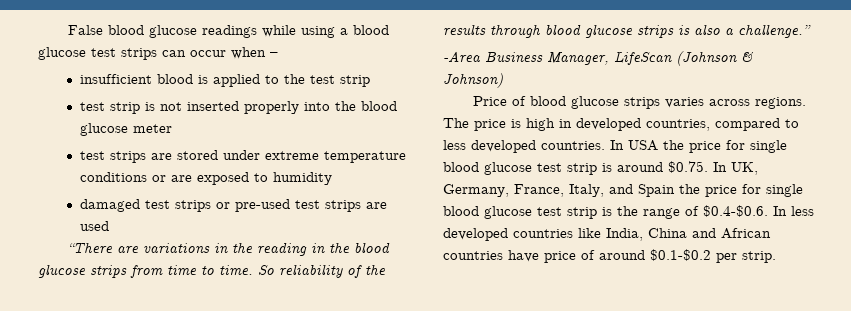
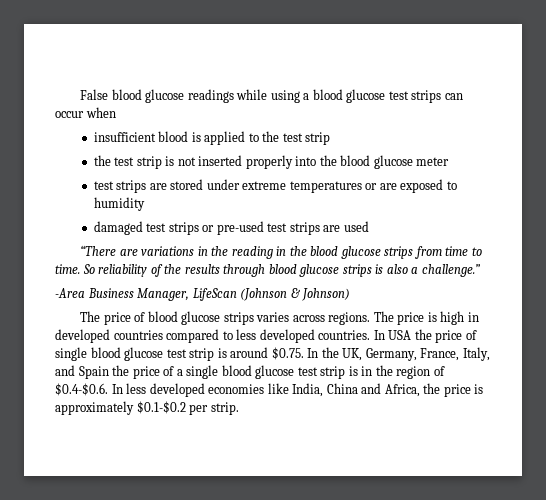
[270,52,278,57] – -> (116, 112) none
(370, 81) none -> [93,155,111,166] the
[323,151,406,163] [79,172,147,182] temperature conditions -> [289,181,362,193] temperatures
[472,96,507,106] Price -> [79,311,131,325] The price
[646,119,710,131] countries, -> [113,330,163,340] countries
[726,140,745,150] for -> [465,330,477,340] of
(727, 167) none -> [321,347,339,358] the
[742,184,803,197] [443,206,680,219] for single blood glucose test strip is the range -> [163,365,431,379] of a single blood glucose test strip is in the region
[513,229,573,238] countries -> [208,384,265,394] economies
[721,228,771,239] [443,250,645,263] African countries have price of around -> [384,383,484,397] [55,401,134,415] Africa, the price is approximately

